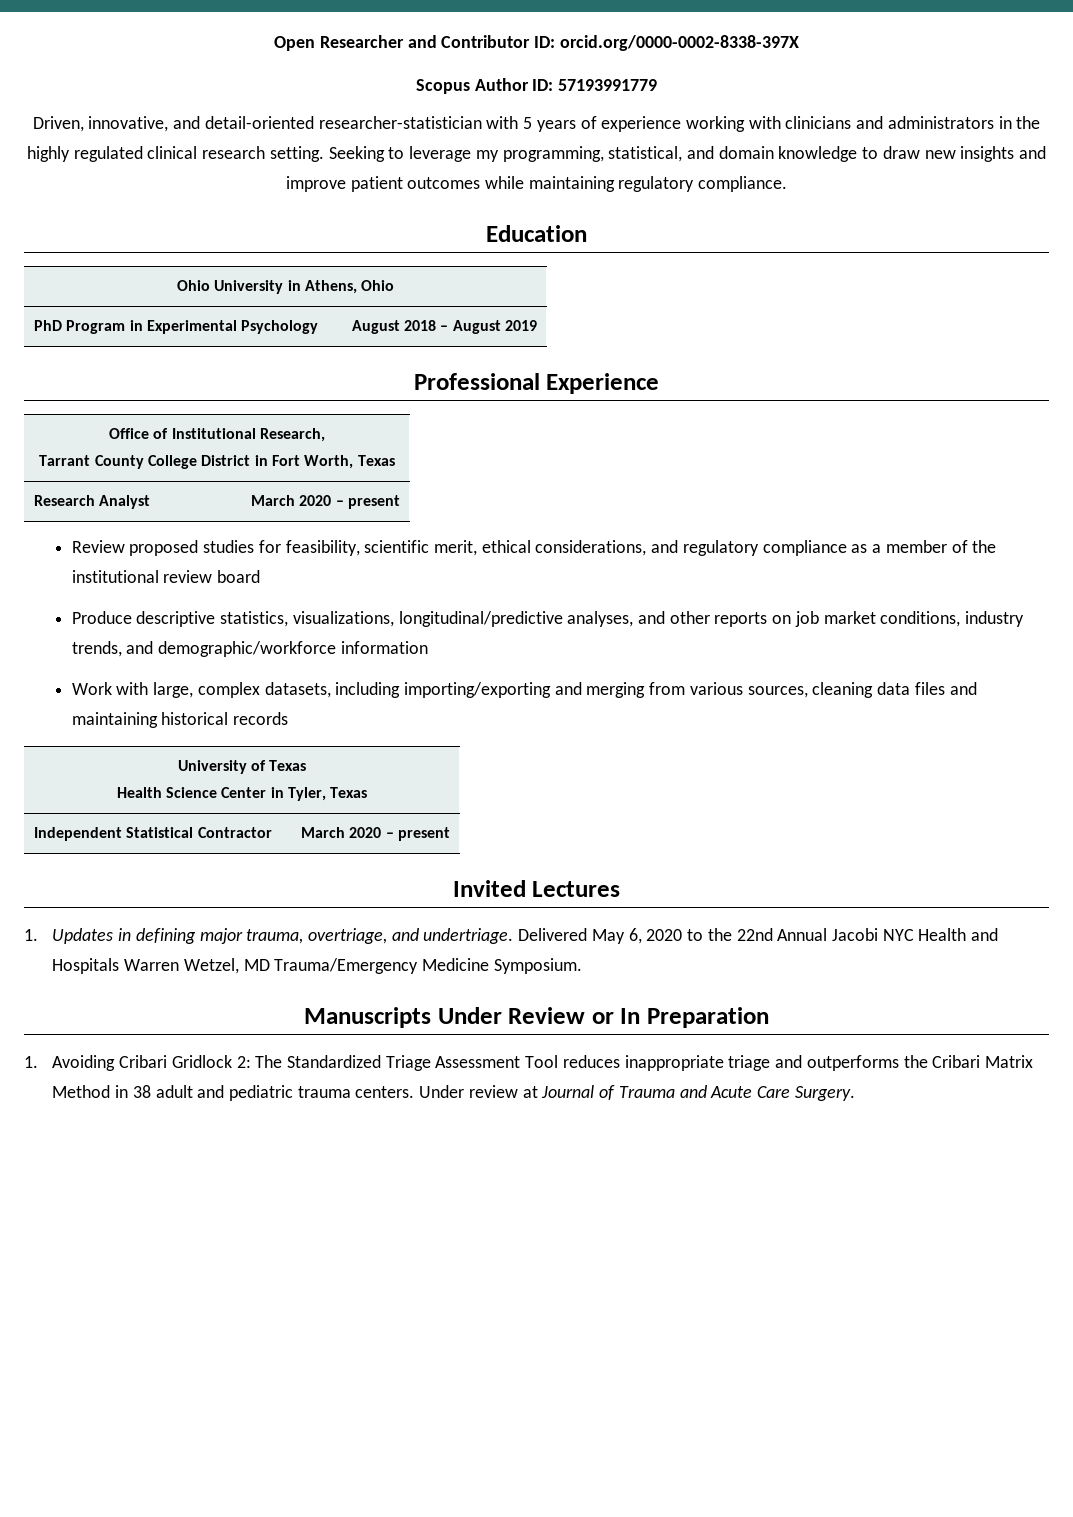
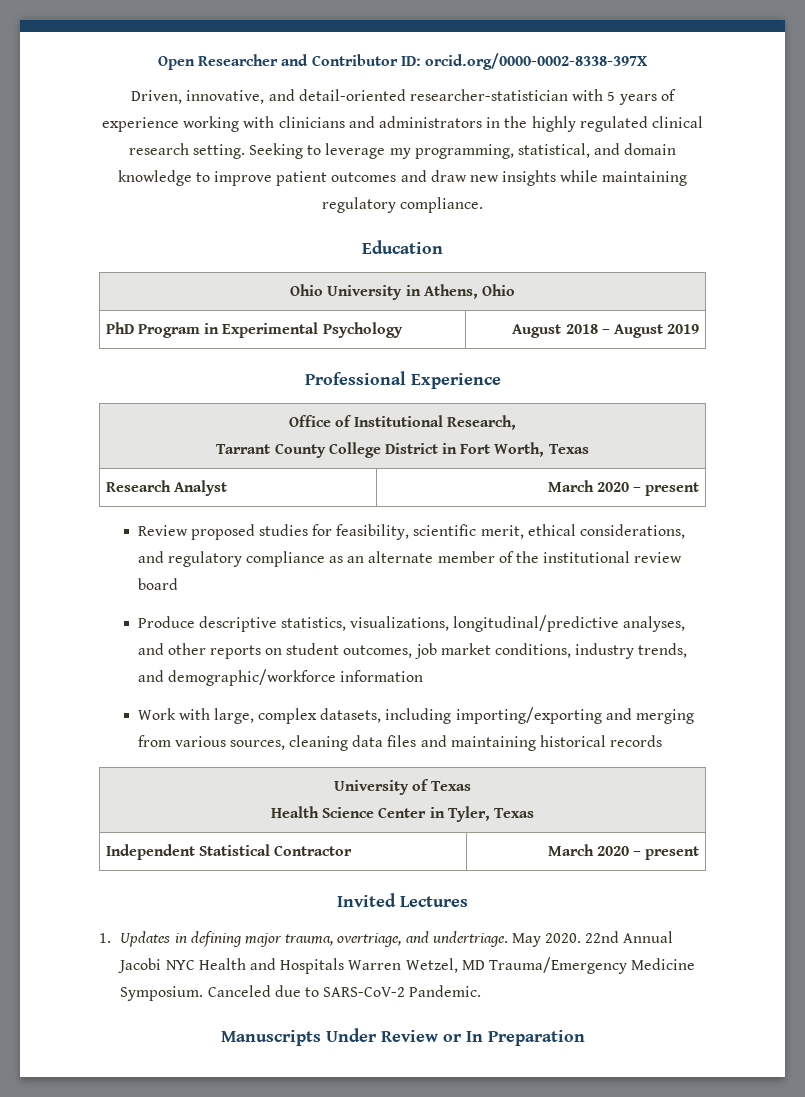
[415,78,658,94] // Scopus Author ID: 57193991779 -> (647, 61) none
[882,146,1047,162] [285,176,481,192] draw new insights and improve patient outcomes -> [213,170,557,186] improve patient outcomes and draw new insights
[872,544,882,553] a -> [347,551,434,563] an alternate
(792, 619) none -> [286,643,413,658] student outcomes,
[518,928,732,944] Delivered May 6, 2020 to the -> [511,933,582,947] May 2020.
(582, 966) none -> [207,985,482,997] Canceled due to SARS-CoV-2 Pandemic.
[24,1055,1033,1071] [52,1085,855,1101] // 1. Avoiding Cribari Gridlock 2: The Standardized Triage Assessment Tool reduces inappropriate triage and outperforms the Cribari Matrix Method in 38 adult and pediatric trauma centers. Under review at Journal of Trauma and Acute Care Surgery. -> (585, 1038) none

